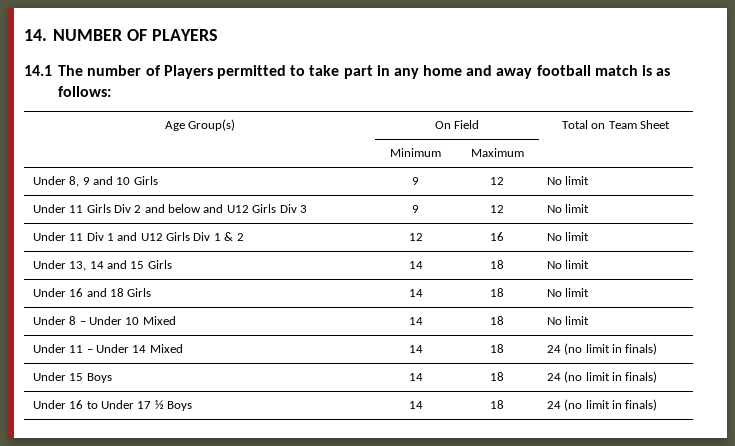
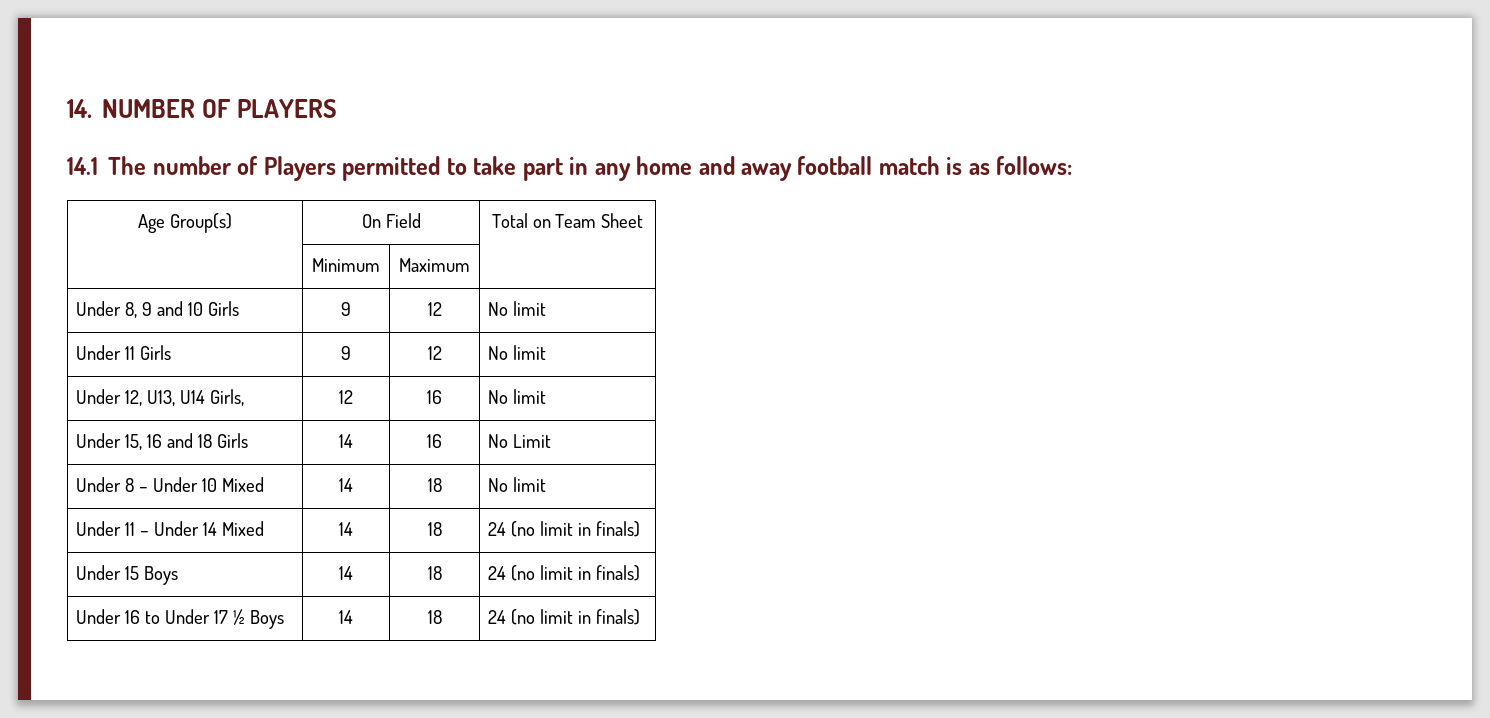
[113,204,307,213] [412,205,419,213] [490,205,504,213] [546,204,590,213] [32,232,244,241] Div 2 and below and U12 Girls Div 3 | 9 | 12 | No limit // Under 11 Div 1 and U12 Girls Div 1 & 2 -> [341,346,351,360] [427,346,442,360] [487,345,546,360] [75,389,244,406] | 9 | 12 | No limit // Under 12, U13, U14 Girls,
[69,260,172,271] [408,261,423,269] [490,260,504,269] [546,260,590,269] [32,288,66,297] 13, 14 and 15 Girls | 14 | 18 | No limit // Under -> [124,434,142,450] 15,
[490,288,504,297] [546,288,590,297] 18 | No limit -> [427,434,442,448] [487,434,551,448] 16 | No Limit

